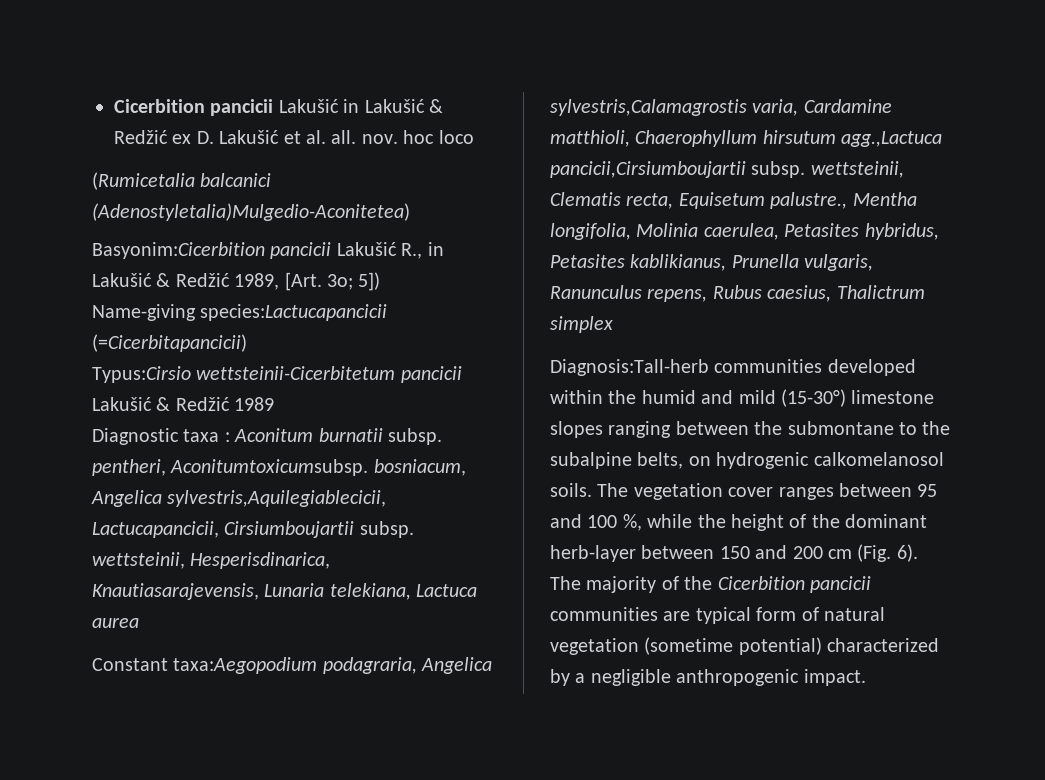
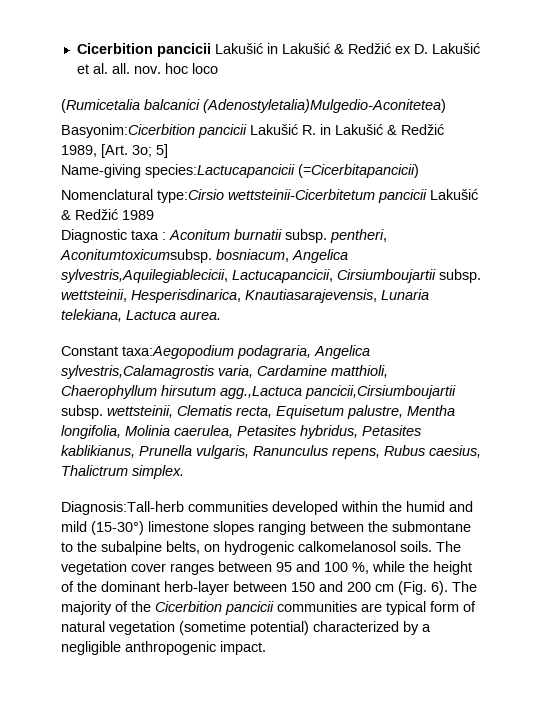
[401,243,423,259] R., -> [302,125,316,135] R.
[358,272,381,291] 5]) -> [156,144,168,158] 5]
[92,366,191,383] Typus:Cirsio -> [61,189,224,203] Nomenclatural type:Cirsio
[92,618,139,628] aurea -> [180,311,221,320] aurea.
[770,192,848,209] palustre., -> [347,405,403,419] palustre,
[550,316,613,333] simplex -> [132,465,184,479] simplex.

